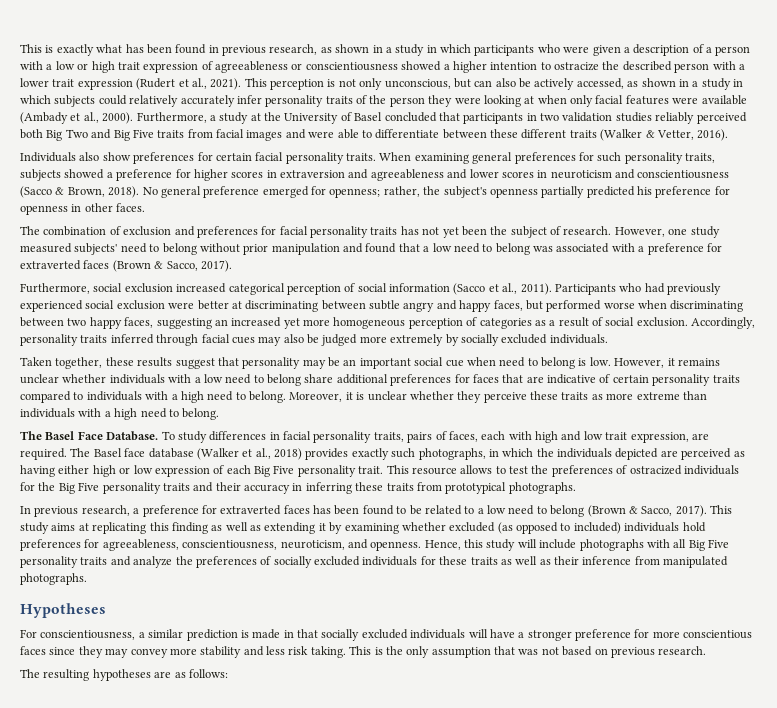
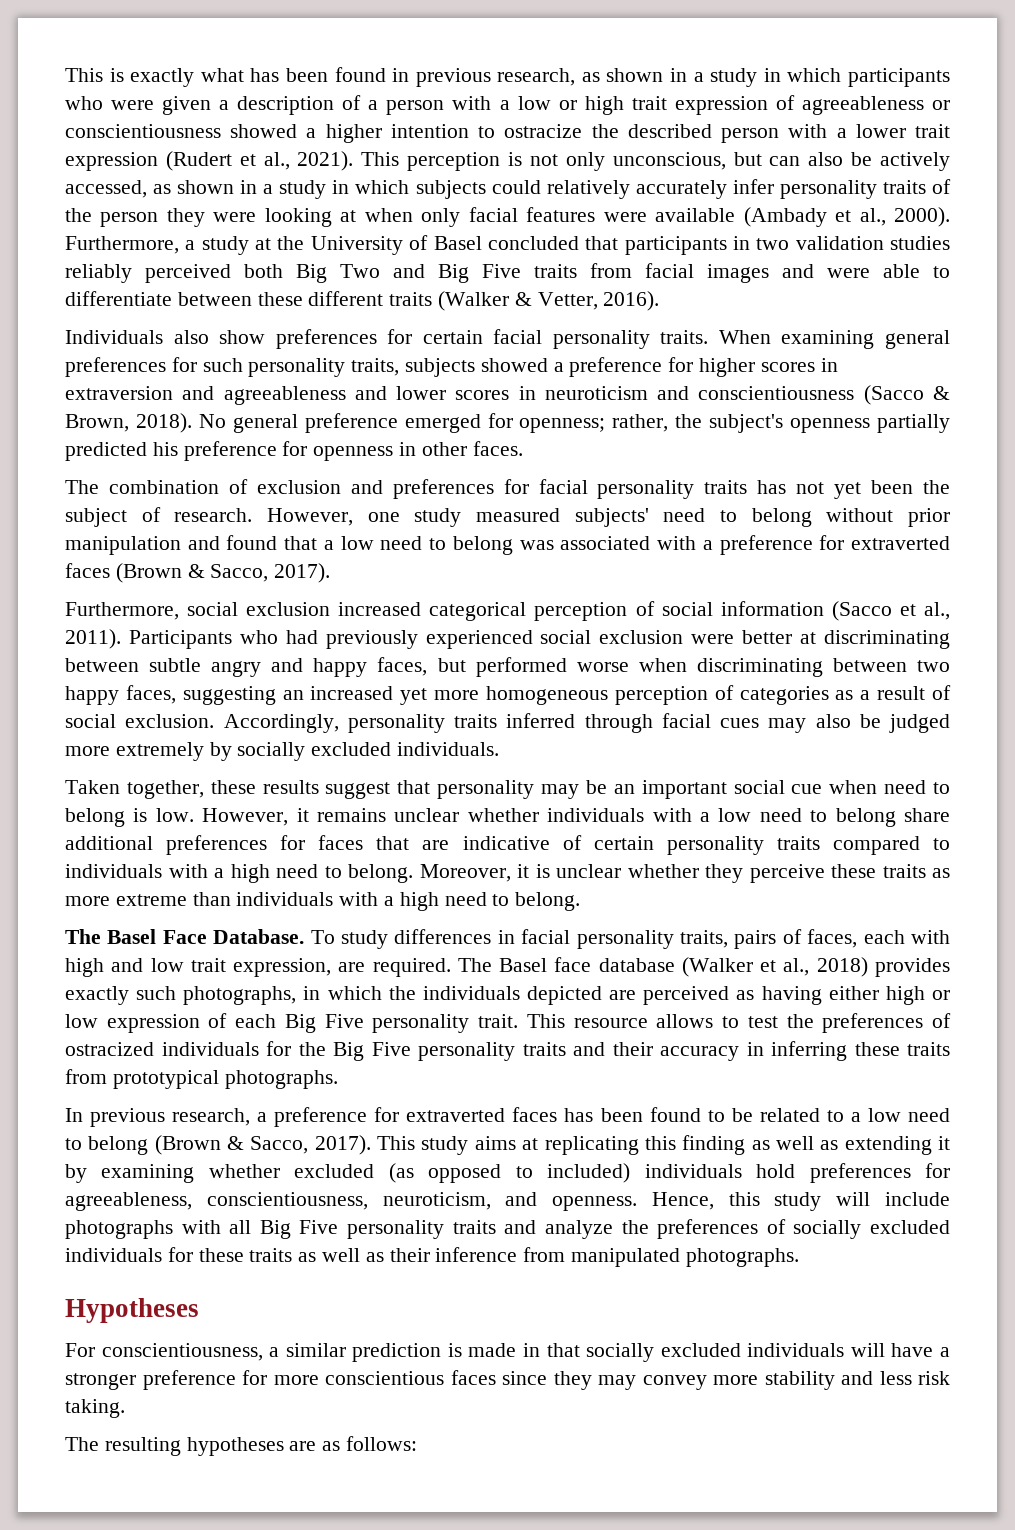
[349,646,707,658] This is the only assumption that was not based on previous research. -> (125, 1408) none

